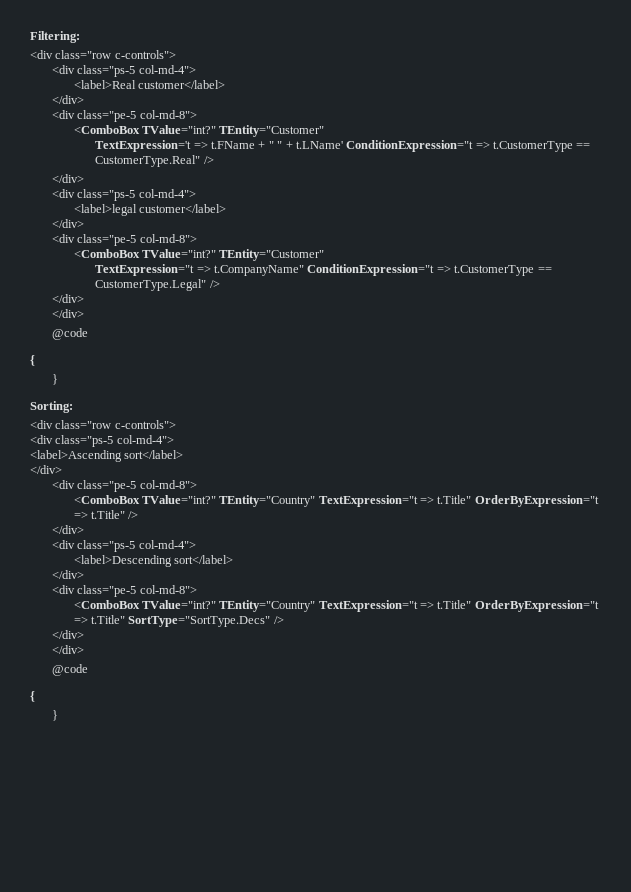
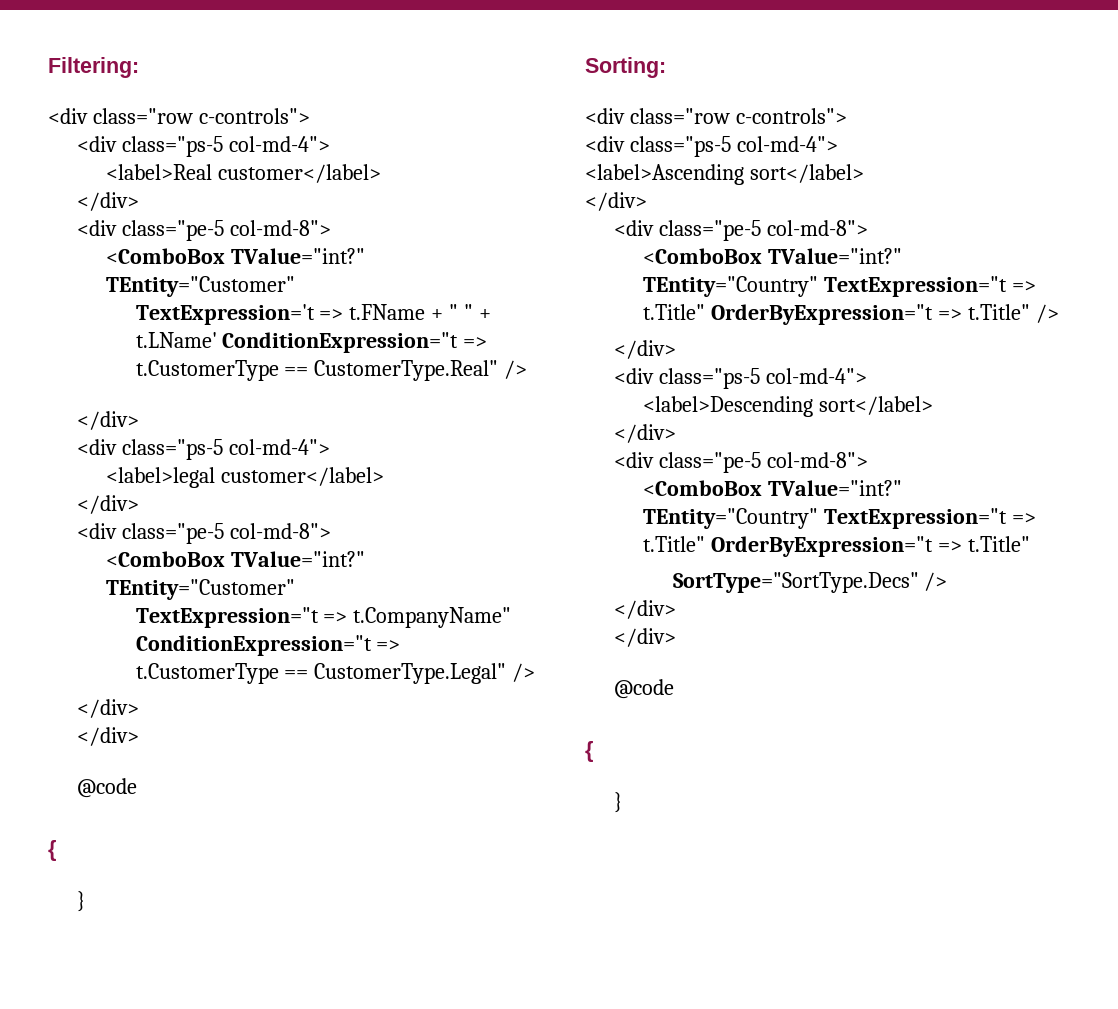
(125, 619) none -> (1031, 544) //

